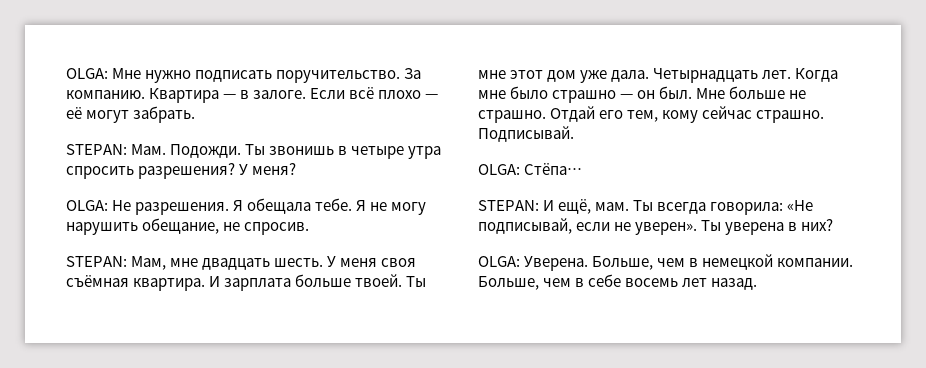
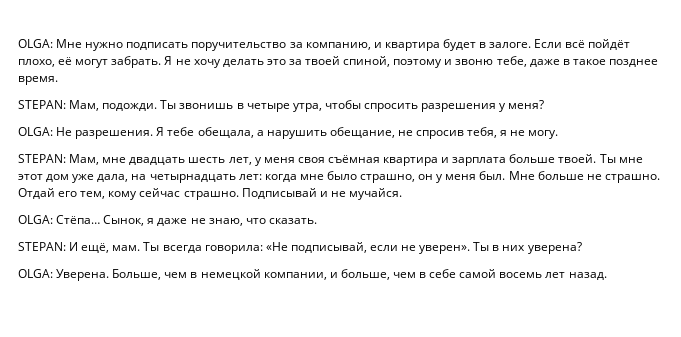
[276,68,422,83] [66,88,237,103] поручительство. За компанию. Квартира — -> [191,39,476,51] поручительство за компанию, и квартира будет
[378,90,439,99] плохо — -> [588,39,631,50] [18,59,55,67] пойдёт плохо,
[66,144,242,158] // STEPAN: Мам. Подожди. -> [164,56,658,68] [18,76,58,85] [18,100,158,111] Я не хочу делать это за твоей спиной, поэтому и звоню тебе, даже в такое позднее время. // STEPAN: Мам, подожди.
[408,146,442,159] [66,163,249,179] утра спросить разрешения? У -> [292,100,507,112] утра, чтобы спросить разрешения у
[247,198,427,215] [66,218,310,235] обещала тебе. Я не могу нарушить обещание, не спросив. -> [167,127,559,139] тебе обещала, а нарушить обещание, не спросив тебя, я не могу.
[274,256,337,267] шесть. У -> [188,157,262,166] шесть лет, у
[133,276,221,291] квартира. И -> [383,157,450,166] квартира и
[611,68,839,83] [478,86,656,103] дала. Четырнадцать лет. Когда мне было страшно — он -> [97,171,477,183] дала, на четырнадцать лет: когда мне было страшно, он у меня
[478,126,574,142] [478,163,583,175] Подписывай. // OLGA: Стёпа… -> [241,188,402,200] [18,215,317,226] Подписывай и не мучайся. // OLGA: Стёпа… Сынок, я даже не знаю, что сказать.
[725,219,834,235] уверена в них? -> [492,242,582,254] в них уверена?
[777,258,854,267] [478,276,539,290] компании. Больше, -> [263,269,390,280] компании, и больше,
(622, 280) none -> [459,269,497,278] самой

